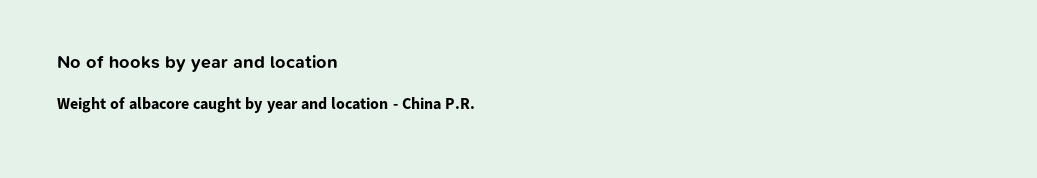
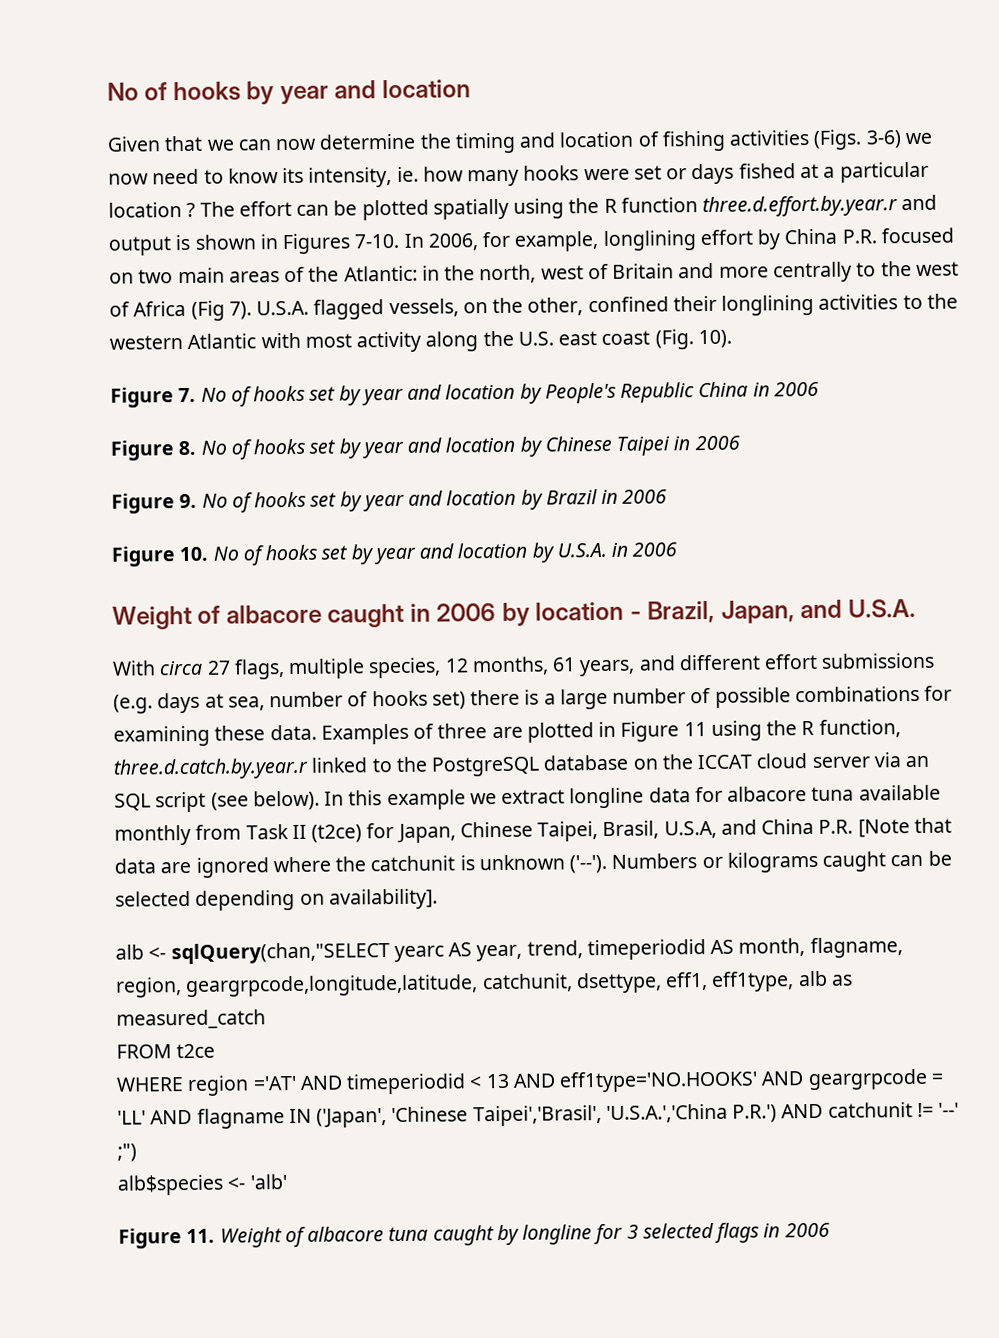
[57,97,476,113] Weight of albacore caught by year and location - China P.R. -> [107,129,932,154] [108,161,929,188] [108,194,938,221] [108,227,954,256] [109,261,959,284] [109,293,958,321] [109,329,732,353] [110,381,819,408] [110,435,740,461] [111,489,668,514] [111,542,678,567] [112,599,916,630] [112,652,936,680] [113,685,953,714] [113,719,901,747] [113,752,930,780] [114,784,941,813] [114,817,952,846] [114,850,952,878] [115,888,438,911] [115,937,903,965] [115,970,853,998] [116,1009,266,1030] [116,1043,216,1059] [116,1068,944,1097] [117,1102,960,1129] [117,1143,137,1162] [117,1174,287,1196] [118,1222,830,1249] Given that we can now determine the timing and location of fishing activities (Figs. 3-6) we now need to know its intensity, ie. how many hooks were set or days fished at a particular location ? The effort can be plotted spatially using the R function three.d.effort.by.year.r and output is shown in Figures 7-10. In 2006, for example, longlining effort by China P.R. focused on two main areas of the Atlantic: in the north, west of Britain and more centrally to the west of Africa (Fig 7). U.S.A. flagged vessels, on the other, confined their longlining activities to the western Atlantic with most activity along the U.S. east coast (Fig. 10). // Figure 7. No of hooks set by year and location by People's Republic China in 2006 // Figure 8. No of hooks set by year and location by Chinese Taipei in 2006 // Figure 9. No of hooks set by year and location by Brazil in 2006 // Figure 10. No of hooks set by year and location by U.S.A. in 2006 // Weight of albacore caught in 2006 by location - Brazil, Japan, and U.S.A. // With circa 27 flags, multiple species, 12 months, 61 years, and different effort submissions (e.g. days at sea, number of hooks set) there is a large number of possible combinations for examining these data. Examples of three are plotted in Figure 11 using the R function, three.d.catch.by.year.r linked to the PostgreSQL database on the ICCAT cloud server via an SQL script (see below). In this example we extract longline data for albacore tuna available monthly from Task II (t2ce) for Japan, Chinese Taipei, Brasil, U.S.A, and China P.R. [Note that data are ignored where the catchunit is unknown ('--'). Numbers or kilograms caught can be selected depending on availability]. // alb <- sqlQuery(chan,"SELECT yearc AS year, trend, timeperiodid AS month, flagname, region, geargrpcode,longitude,latitude, catchunit, dsettype, eff1, eff1type, alb as measured_catch // FROM t2ce // WHERE region ='AT' AND timeperiodid < 13 AND eff1type='NO.HOOKS' AND geargrpcode = 'LL' AND flagname IN ('Japan', 'Chinese Taipei','Brasil', 'U.S.A.','China P.R.') AND catchunit != '--' ;") // alb$species <- 'alb' // Figure 11. Weight of albacore tuna caught by longline for 3 selected flags in 2006

